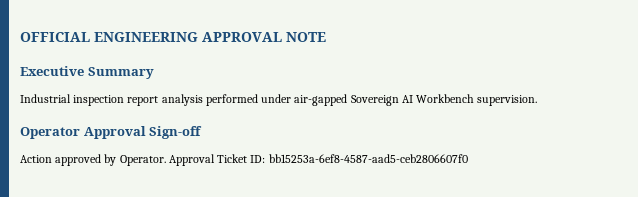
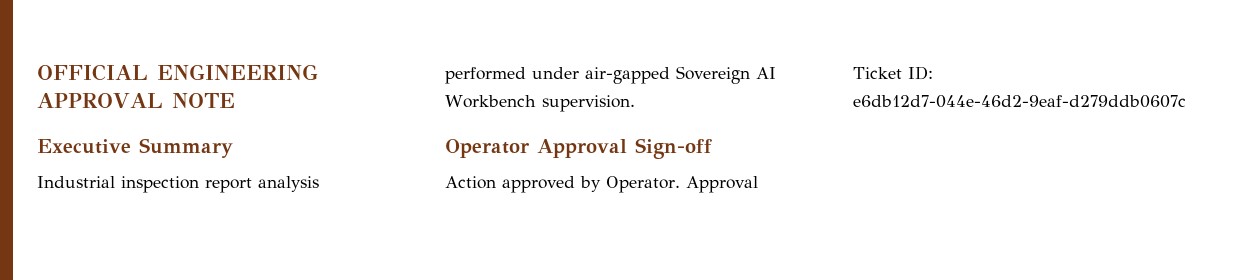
[268,154,468,163] bb15253a-6ef8-4587-aad5-ceb2806607f0 -> [853,95,1186,108] e6db12d7-044e-46d2-9eaf-d279ddb0607c

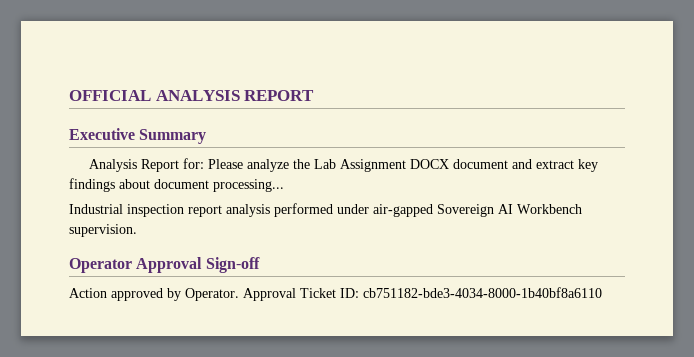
[157,64,318,80] [37,93,235,108] ENGINEERING APPROVAL NOTE -> [155,90,315,101] ANALYSIS REPORT
(233, 148) none -> [88,158,598,172] [69,178,284,192] // Analysis Report for: Please analyze the Lab Assignment DOCX document and extract key findings about document processing...
[853,95,1186,108] e6db12d7-044e-46d2-9eaf-d279ddb0607c -> [363,287,602,298] cb751182-bde3-4034-8000-1b40bf8a6110

